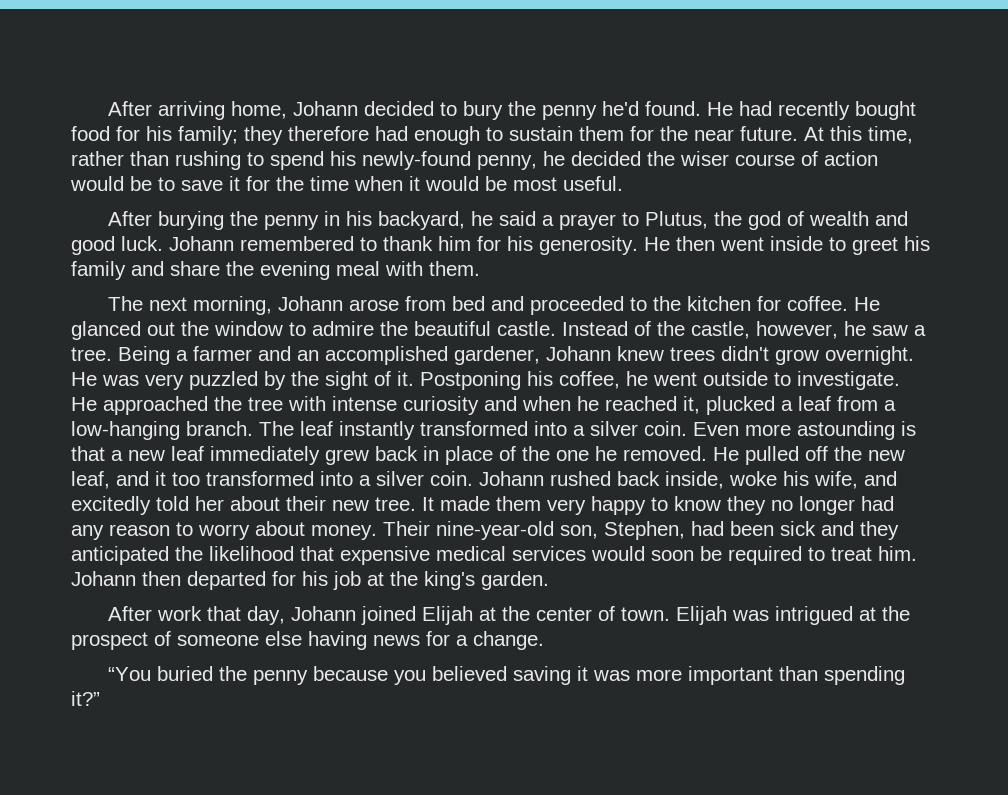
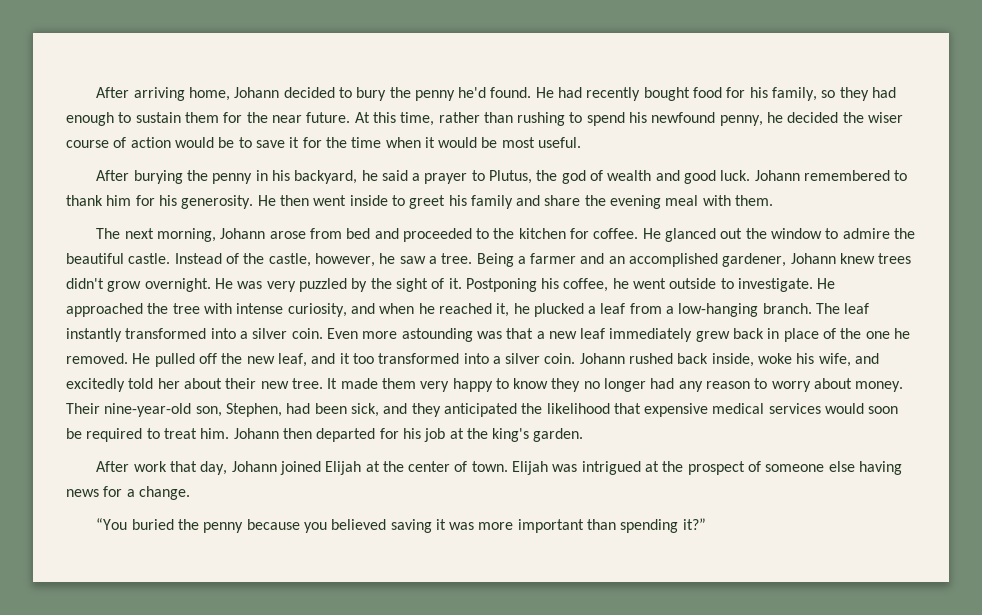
[178,126,369,145] family; they therefore -> [772,87,869,101] family, so they
[362,151,471,170] newly-found -> [651,112,716,123] newfound
[403,396,479,415] curiosity -> [287,303,347,317] curiosity,
(700, 405) none -> [513,303,530,314] he
[901,421,916,436] is -> [476,331,502,339] was
[780,521,816,536] sick -> [350,403,379,417] sick,

